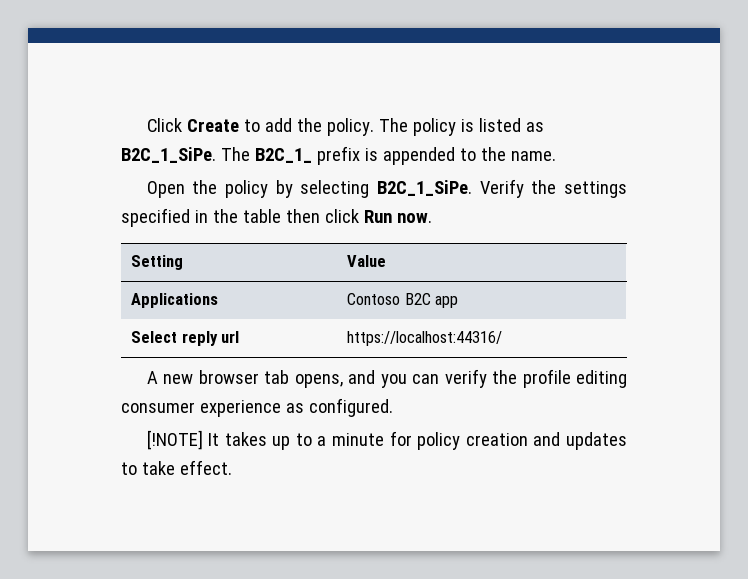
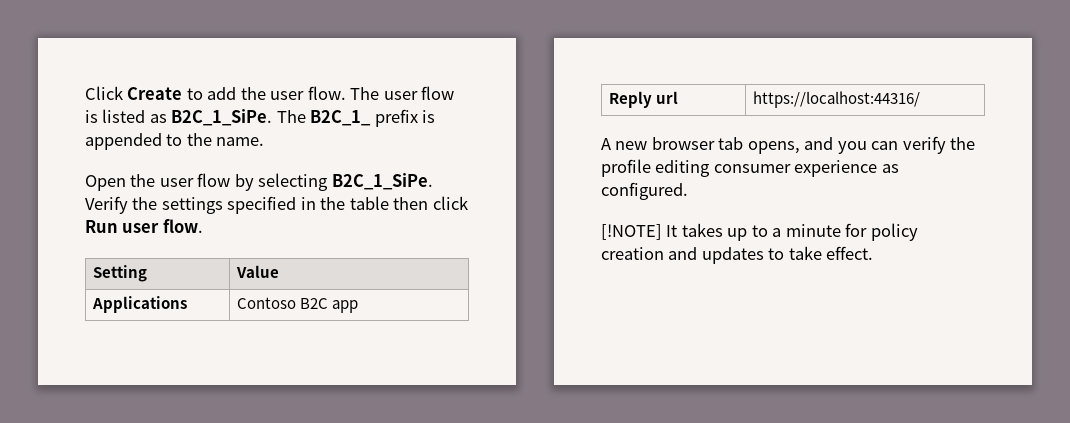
[326,118,456,136] policy. The policy -> [270,86,455,100] user flow. The user flow
[224,180,268,198] policy -> [159,173,231,187] user flow
[396,213,432,223] now. -> [122,219,203,233] user flow.
[131,331,218,346] Select reply -> [609,91,653,108] Reply

